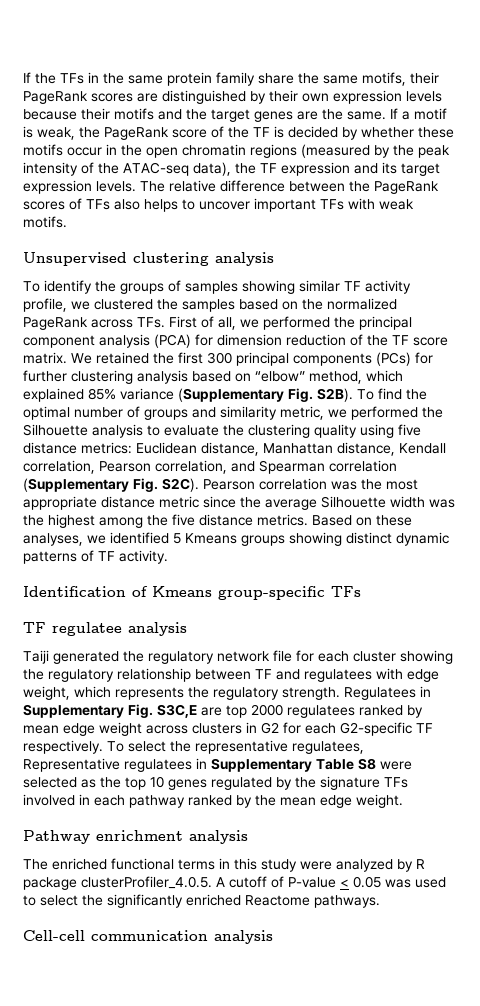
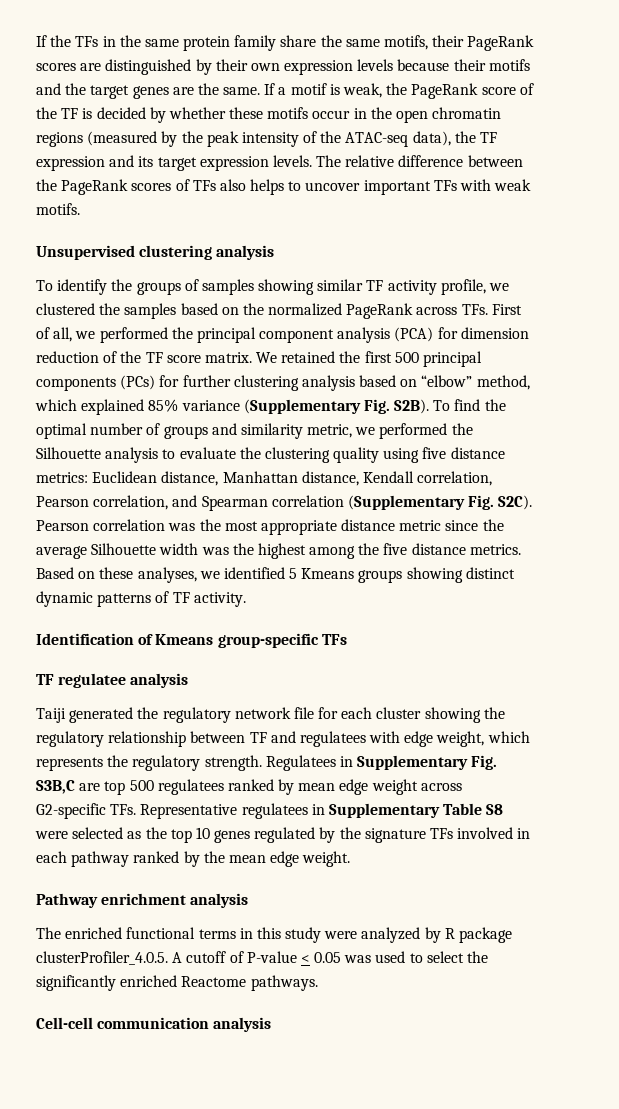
[207,352,232,364] 300 -> [394,352,419,363] 500
[157,704,197,718] S3C,E -> [36,780,75,794] S3B,C
[251,704,283,716] 2000 -> [129,780,154,791] 500
[192,722,433,736] [23,740,364,754] clusters in G2 for each G2-specific TF respectively. To select the representative regulatees, -> [36,803,137,819] G2-specific TFs.

